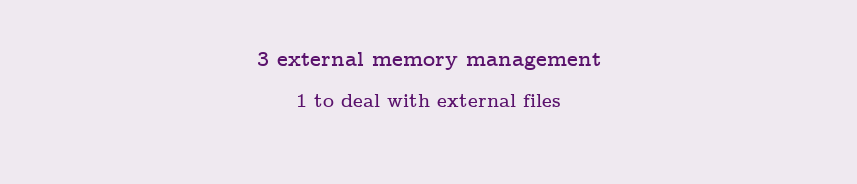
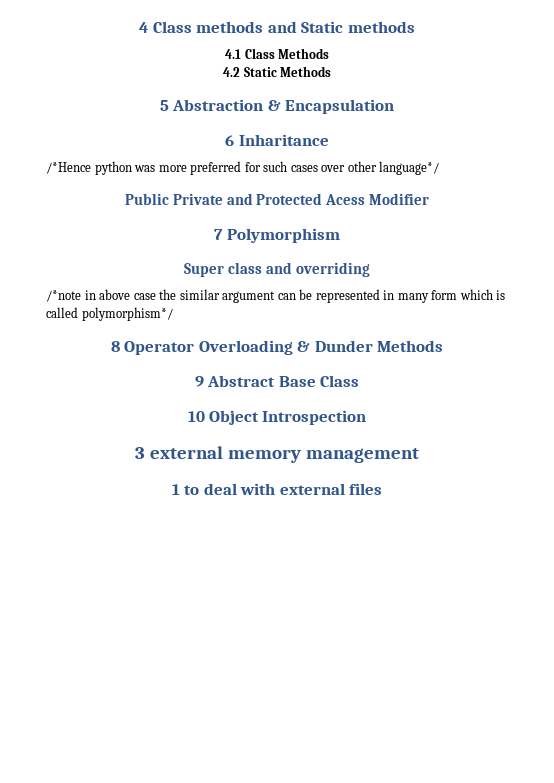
(256, 59) none -> [139,21,415,33] [224,48,330,59] [222,66,332,77] [159,99,395,114] [225,134,329,146] [46,161,440,175] [124,193,430,205] [214,228,340,243] [184,262,370,277] [46,289,506,303] [46,307,173,321] [110,340,444,355] [194,375,360,387] [187,410,367,425] 4 Class methods and Static methods // 4.1 Class Methods // 4.2 Static Methods // 5 Abstraction & Encapsulation // 6 Inharitance // /*Hence python was more preferred for such cases over other language*/ // Public Private and Protected Acess Modifier // 7 Polymorphism // Super class and overriding // /*note in above case the similar argument can be represented in many form which is called polymorphism*/ // 8 Operator Overloading & Dunder Methods // 9 Abstract Base Class // 10 Object Introspection //

